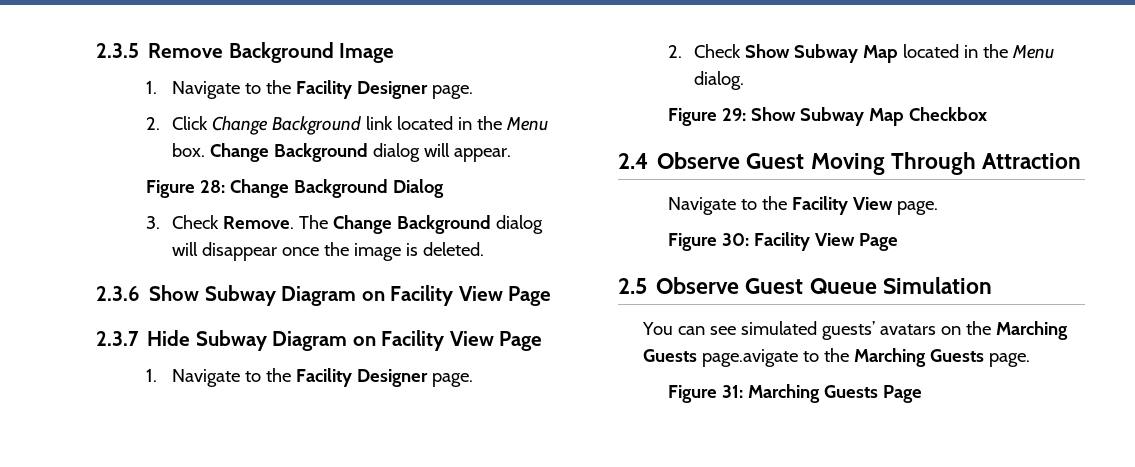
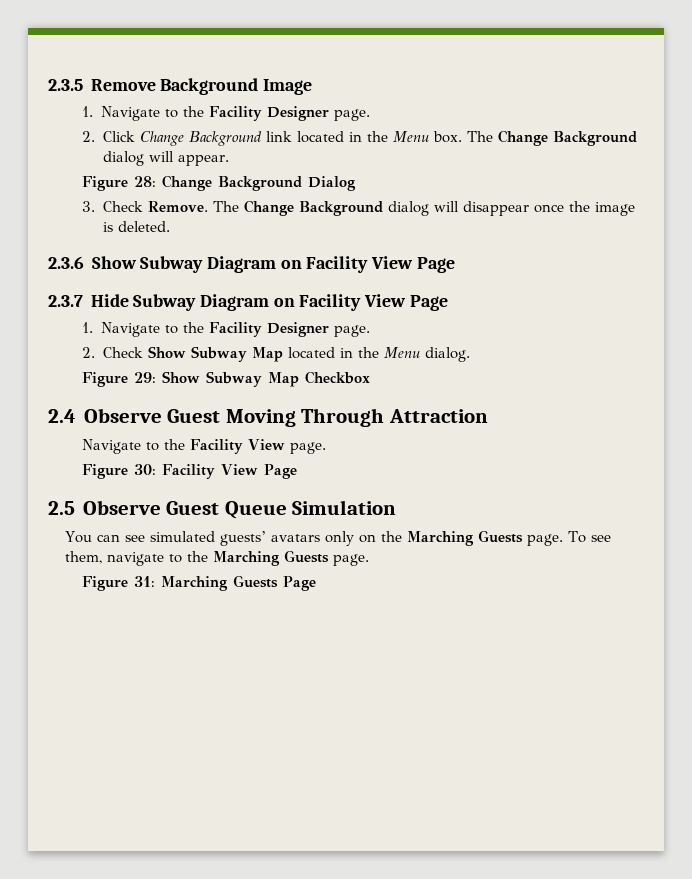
(205, 150) none -> [466,131,493,142] The
(937, 329) none -> [325,531,355,546] only
[702,349,799,367] page.avigate -> [527,531,611,546] [65,551,165,566] page. To see them, navigate

